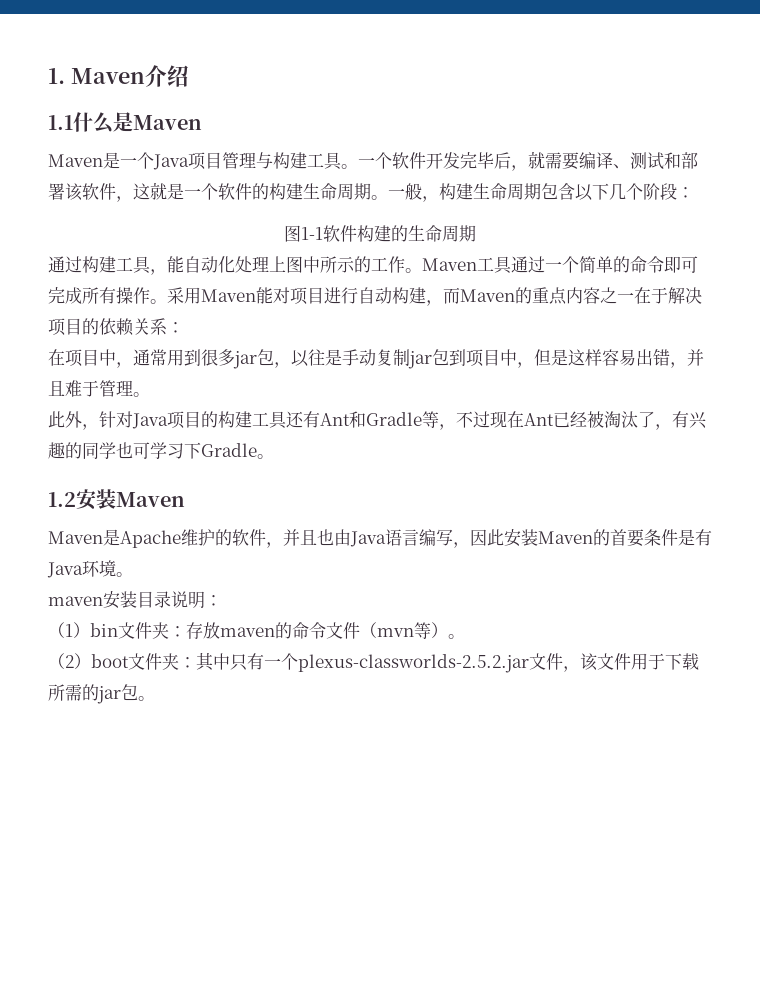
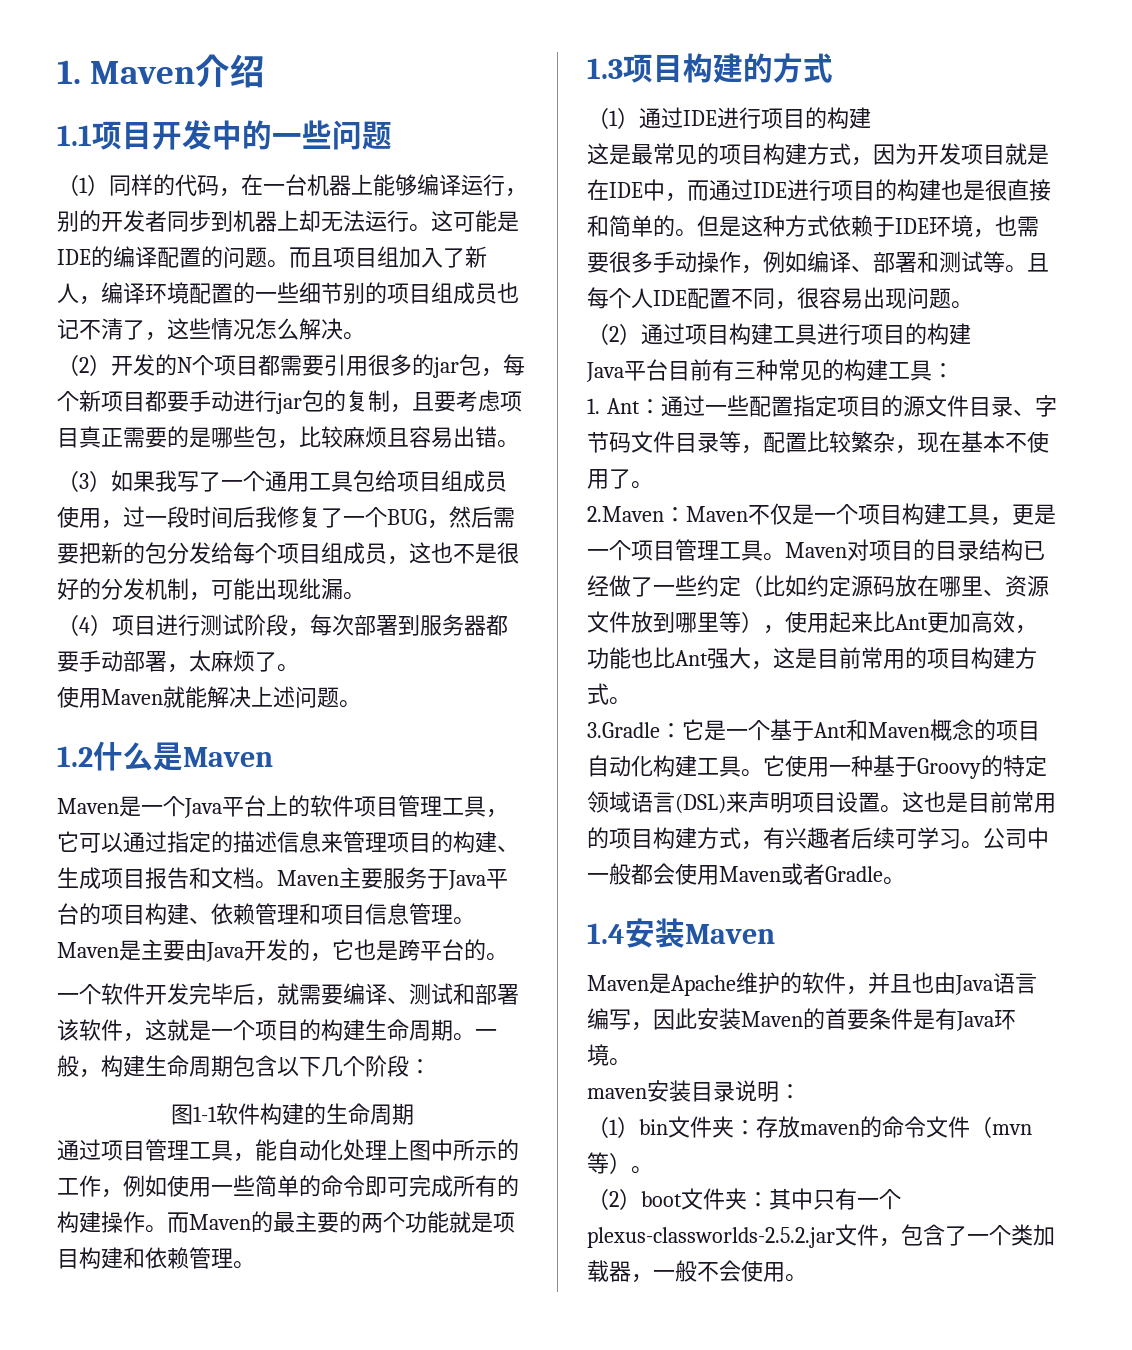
(73, 122) none -> [92,120,392,150] [57,174,527,197] [57,210,519,232] [57,246,487,268] [57,282,519,305] [57,318,365,341] [57,354,525,378] [57,390,522,414] [57,426,519,449] [57,470,507,492] [57,506,515,529] [57,542,519,565] [57,578,365,601] [57,614,508,637] [57,650,299,673] [57,686,361,708] [57,746,93,767] 项目开发中的一些问题 // （1）同样的代码，在一台机器上能够编译运行，别的开发者同步到机器上却无法运行。这可能是IDE的编译配置的问题。而且项目组加入了新人，编译环境配置的一些细节别的项目组成员也记不清了，这些情况怎么解决。 // （2）开发的N个项目都需要引用很多的jar包，每个新项目都要手动进行jar包的复制，且要考虑项目真正需要的是哪些包，比较麻烦且容易出错。 // （3）如果我写了一个通用工具包给项目组成员使用，过一段时间后我修复了一个BUG，然后需要把新的包分发给每个项目组成员，这也不是很好的分发机制，可能出现纰漏。 // （4）项目进行测试阶段，每次部署到服务器都要手动部署，太麻烦了。 // 使用Maven就能解决上述问题。 // 1.2
[188,152,358,170] 项目管理与构建工具。 -> [222,795,508,818] [57,831,519,853] [57,867,508,890] [57,903,475,925] [57,939,508,962] 平台上的软件项目管理工具，它可以通过指定的描述信息来管理项目的构建、生成项目报告和文档。Maven主要服务于Java平台的项目构建、依赖管理和项目信息管理。Maven是主要由Java开发的，它也是跨平台的。 //
[218,183,252,200] 软件 -> [255,1020,299,1041] 项目
[82,256,116,273] 构建 -> [101,1139,189,1161] 项目管理
[405,256,579,274] 。Maven工具通过一个 -> [101,1175,255,1198] ，例如使用一些
[116,287,702,306] [48,318,184,336] [48,349,704,369] [48,380,150,397] [48,411,707,430] [48,442,201,459] 操作。采用Maven能对项目进行自动构建，而Maven的重点内容之一在于解决项目的依赖关系： // 在项目中，通常用到很多jar包，以往是手动复制jar包到项目中，但是这样容易出错，并且难于管理。 // 此外，针对Java项目的构建工具还有Ant和Gradle等，不过现在Ant已经被淘汰了，有兴趣的同学也可学习下 -> [497,1175,519,1197] [57,1211,515,1233] [57,1247,255,1269] [587,53,833,83] [587,107,871,129] [587,143,1049,166] [587,179,1051,202] [587,215,1039,238] [587,251,1049,274] [587,287,973,310] [587,323,971,345] [586,359,954,382] [587,395,1057,417] [587,431,1049,454] [587,469,653,489] [587,503,1056,526] [587,539,1045,561] [587,575,1049,597] [587,611,1037,634] [587,647,1037,670] [587,683,631,705] [587,719,1040,741] [587,755,1047,779] [587,791,1056,814] [587,827,1049,850] [587,863,825,885] 的构建操作。而Maven的最主要的两个功能就是项目构建和依赖管理。 // 1.3项目构建的方式 // （1）通过IDE进行项目的构建 // 这是最常见的项目构建方式，因为开发项目就是在IDE中，而通过IDE进行项目的构建也是很直接和简单的。但是这种方式依赖于IDE环境，也需要很多手动操作，例如编译、部署和测试等。且每个人IDE配置不同，很容易出现问题。 // （2）通过项目构建工具进行项目的构建 // Java平台目前有三种常见的构建工具： // 1. Ant：通过一些配置指定项目的源文件目录、字节码文件目录等，配置比较繁杂，现在基本不使用了。 // 2.Maven：Maven不仅是一个项目构建工具，更是一个项目管理工具。Maven对项目的目录结构已经做了一些约定（比如约定源码放在哪里、资源文件放到哪里等），使用起来比Ant更加高效，功能也比Ant强大，这是目前常用的项目构建方式。 // 3.Gradle：它是一个基于Ant和Maven概念的项目自动化构建工具。它使用一种基于Groovy的特定领域语言(DSL)来声明项目设置。这也是目前常用的项目构建方式，有兴趣者后续可学习。公司中一般都会使用Maven或者
[48,492,76,507] 1.2 -> [587,923,625,944] 1.4
[580,653,699,671] [48,684,138,704] 该文件用于下载所需的jar包 -> [901,1224,1055,1246] [587,1260,785,1283] 包含了一个类加载器，一般不会使用

